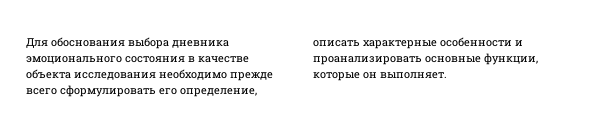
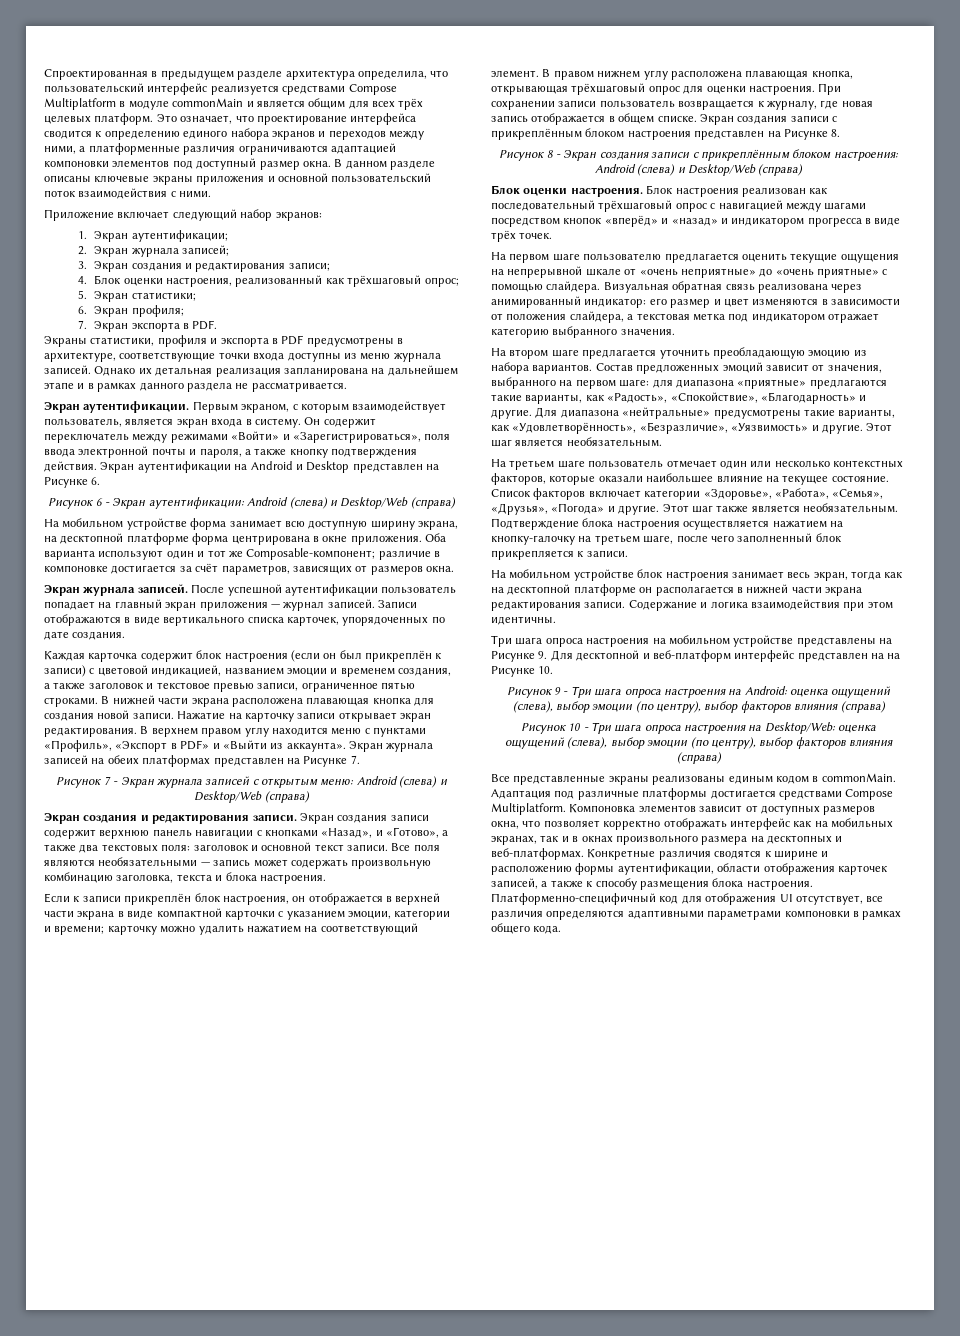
[26,37,229,49] [26,56,249,64] [26,69,273,81] [26,85,257,97] [313,37,523,49] [313,53,538,65] [313,72,447,81] Для обоснования выбора дневника эмоционального состояния в качестве объекта исследования необходимо прежде всего сформулировать его определение, описать характерные особенности и проанализировать основные функции, которые он выполняет. -> [44,69,449,80] [44,83,397,95] [44,98,424,110] [44,113,417,125] [44,128,424,140] [44,143,396,155] [44,158,435,170] [44,173,432,185] [44,188,212,199] [44,209,322,221] [77,230,228,242] [77,245,230,257] [77,261,330,272] [77,275,459,287] [77,290,196,302] [77,305,184,317] [77,320,218,332] [44,335,403,347] [44,352,441,362] [44,365,458,377] [44,382,347,392] [44,401,447,413] [44,417,376,428] [44,431,451,443] [44,446,417,458] [44,461,439,473] [44,477,101,488] [48,497,456,509] [44,518,458,530] [44,533,446,545] [44,548,440,560] [44,563,454,575] [44,584,457,596] [44,599,417,611] [44,614,445,626] [44,631,126,640] [44,650,442,662] [44,665,451,677] [44,682,415,692] [44,695,434,707] [44,710,431,722] [44,726,426,737] [44,740,434,752] [44,755,360,767] [56,776,448,788] [194,791,310,803] [44,813,429,824] [44,827,449,839] [44,842,440,853] [44,857,432,869] [44,872,326,884] [44,893,441,905] [44,908,451,920] [44,923,418,935] [491,69,853,80] [491,83,842,95] [491,100,873,110] [491,113,837,125] [491,128,841,140] [499,149,899,161] [594,164,804,176] [491,185,828,197] [491,200,867,212] [491,215,901,227] [491,230,553,242] [491,252,899,263] [491,266,888,278] [491,281,863,293] [491,296,900,308] [491,311,879,323] [491,326,675,338] [491,347,867,359] [491,362,882,374] [491,377,887,389] [491,392,867,404] [491,407,896,419] [491,422,893,434] [491,437,662,447] [491,459,903,470] [491,473,889,485] [491,488,884,500] [491,503,898,515] [491,518,843,530] [491,533,841,545] [491,550,628,560] [491,569,903,581] [491,584,862,596] [491,599,893,611] [491,616,556,625] [491,635,892,647] [491,650,901,662] [491,666,554,677] [506,686,892,698] [512,701,886,713] [520,722,877,734] [505,737,893,749] [676,752,722,764] [491,773,896,785] [491,788,894,800] [491,803,876,815] [491,818,893,830] [491,835,843,845] [491,848,829,860] [491,863,887,875] [491,878,813,890] [491,893,884,905] [491,910,902,920] [491,923,562,934] Спроектированная в предыдущем разделе архитектура определила, что пользовательский интерфейс реализуется средствами Compose Multiplatform в модуле commonMain и является общим для всех трёх целевых платформ. Это означает, что проектирование интерфейса сводится к определению единого набора экранов и переходов между ними, а платформенные различия ограничиваются адаптацией компоновки элементов под доступный размер окна. В данном разделе описаны ключевые экраны приложения и основной пользовательский поток взаимодействия с ними. // Приложение включает следующий набор экранов: // 1. Экран аутентификации; // 2. Экран журнала записей; // 3. Экран создания и редактирования записи; // 4. Блок оценки настроения, реализованный как трёхшаговый опрос; // 5. Экран статистики; // 6. Экран профиля; // 7. Экран экспорта в PDF. // Экраны статистики, профиля и экспорта в PDF предусмотрены в архитектуре, соответствующие точки входа доступны из меню журнала записей. Однако их детальная реализация запланирована на дальнейшем этапе и в рамках данного раздела не рассматривается. // Экран аутентификации. Первым экраном, с которым взаимодействует пользователь, является экран входа в систему. Он содержит переключатель между режимами «Войти» и «Зарегистрироваться», поля ввода электронной почты и пароля, а также кнопку подтверждения действия. Экран аутентификации на Android и Desktop представлен на Рисунке 6. // Рисунок 6 - Экран аутентификации: Android (слева) и Desktop/Web (справа) // На мобильном устройстве форма занимает всю доступную ширину экрана, на десктопной платформе форма центрирована в окне приложения. Оба варианта используют один и тот же Composable-компонент; различие в компоновке достигается за счёт параметров, зависящих от размеров окна. // Экран журнала записей. После успешной аутентификации пользователь попадает на главный экран приложения — журнал записей. Записи отображаются в виде вертикального списка карточек, упорядоченных по дате создания. // Каждая карточка содержит блок настроения (если он был прикреплён к записи) с цветовой индикацией, названием эмоции и временем создания, а также заголовок и текстовое превью записи, ограниченное пятью строками. В нижней части экрана расположена плавающая кнопка для создания новой записи. Нажатие на карточку записи открывает экран редактирования. В верхнем правом углу находится меню с пунктами «Профиль», «Экспорт в PDF» и «Выйти из аккаунта». Экран журнала записей на обеих платформах представлен на Рисунке 7. // Рисунок 7 - Экран журнала записей с открытым меню: Android (слева) и Desktop/Web (справа) // Экран создания и редактирования записи. Экран создания записи содержит верхнюю панель навигации с кнопками «Назад», и «Готово», а также два текстовых поля: заголовок и основной текст записи. Все поля являются необязательными — запись может содержать произвольную комбинацию заголовка, текста и блока настроения. // Если к записи прикреплён блок настроения, он отображается в верхней части экрана в виде компактной карточки с указанием эмоции, категории и времени; карточку можно удалить нажатием на соответствующий элемент. В правом нижнем углу расположена плавающая кнопка, открывающая трёхшаговый опрос для оценки настроения. При сохранении записи пользователь возвращается к журналу, где новая запись отображается в общем списке. Экран создания записи с прикреплённым блоком настроения представлен на Рисунке 8. // Рисунок 8 - Экран создания записи с прикреплённым блоком настроения: Android (слева) и Desktop/Web (справа) // Блок оценки настроения. Блок настроения реализован как последовательный трёхшаговый опрос с навигацией между шагами посредством кнопок «вперёд» и «назад» и индикатором прогресса в виде трёх точек. // На первом шаге пользователю предлагается оценить текущие ощущения на непрерывной шкале от «очень неприятные» до «очень приятные» с помощью слайдера. Визуальная обратная связь реализована через анимированный индикатор: его размер и цвет изменяются в зависимости от положения слайдера, а текстовая метка под индикатором отражает категорию выбранного значения. // На втором шаге предлагается уточнить преобладающую эмоцию из набора вариантов. Состав предложенных эмоций зависит от значения, выбранного на первом шаге: для диапазона «приятные» предлагаются такие варианты, как «Радость», «Спокойствие», «Благодарность» и другие. Для диапазона «нейтральные» предусмотрены такие варианты, как «Удовлетворённость», «Безразличие», «Уязвимость» и другие. Этот шаг является необязательным. // На третьем шаге пользователь отмечает один или несколько контекстных факторов, которые оказали наибольшее влияние на текущее состояние. Список факторов включает категории «Здоровье», «Работа», «Семья», «Друзья», «Погода» и другие. Этот шаг также является необязательным. Подтверждение блока настроения осуществляется нажатием на кнопку-галочку на третьем шаге, после чего заполненный блок прикрепляется к записи. // На мобильном устройстве блок настроения занимает весь экран, тогда как на десктопной платформе он располагается в нижней части экрана редактирования записи. Содержание и логика взаимодействия при этом идентичны. // Три шага опроса настроения на мобильном устройстве представлены на Рисунке 9. Для десктопной и веб-платформ интерфейс представлен на на Рисунке 10. // Рисунок 9 - Три шага опроса настроения на Android: оценка ощущений (слева), выбор эмоции (по центру), выбор факторов влияния (справа) // Рисунок 10 - Три шага опроса настроения на Desktop/Web: оценка ощущений (слева), выбор эмоции (по центру), выбор факторов влияния (справа) // Все представленные экраны реализованы единым кодом в commonMain. Адаптация под различные платформы достигается средствами Compose Multiplatform. Компоновка элементов зависит от доступных размеров окна, что позволяет корректно отображать интерфейс как на мобильных экранах, так и в окнах произвольного размера на десктопных и веб-платформах. Конкретные различия сводятся к ширине и расположению формы аутентификации, области отображения карточек записей, а также к способу размещения блока настроения. Платформенно-специфичный код для отображения UI отсутствует, все различия определяются адаптивными параметрами компоновки в рамках общего кода.

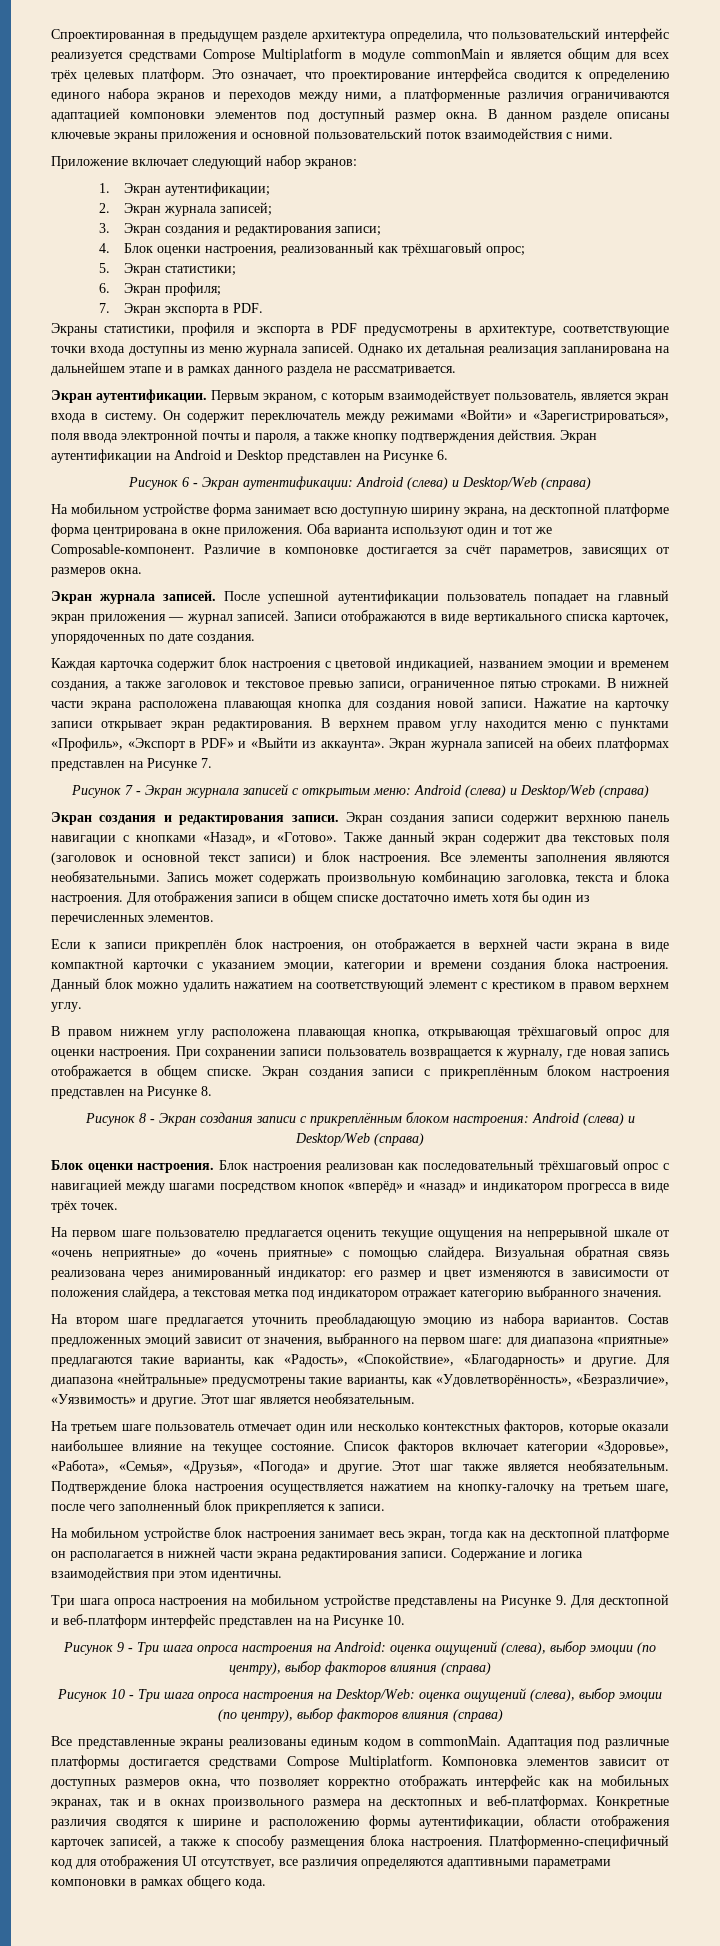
[246,548,431,560] Composable-компонент; различие -> [51,544,260,557] Composable-компонент. Различие
[290,650,442,662] [44,665,86,677] (если он был прикреплён к записи) -> (321, 666) none
[386,827,449,838] [44,842,440,853] [44,857,251,867] «Готово», а также два текстовых поля: заголовок и основной текст записи. Все поля являются необязательными — запись -> [277,831,670,845] [51,851,670,865] [51,871,208,882] «Готово». Также данный экран содержит два текстовых поля (заголовок и основной текст записи) и блок настроения. Все элементы заполнения являются необязательными. Запись
(326, 879) none -> [127,891,590,905] [51,915,214,925] Для отображения записи в общем списке достаточно иметь хотя бы один из перечисленных элементов.
[54,925,157,935] времени; карточку -> [430,958,670,972] [51,978,133,992] времени создания блока настроения. Данный блок
[491,70,539,78] элемент. -> [428,982,669,992] [51,1002,82,1012] элемент с крестиком в правом верхнем углу. //

